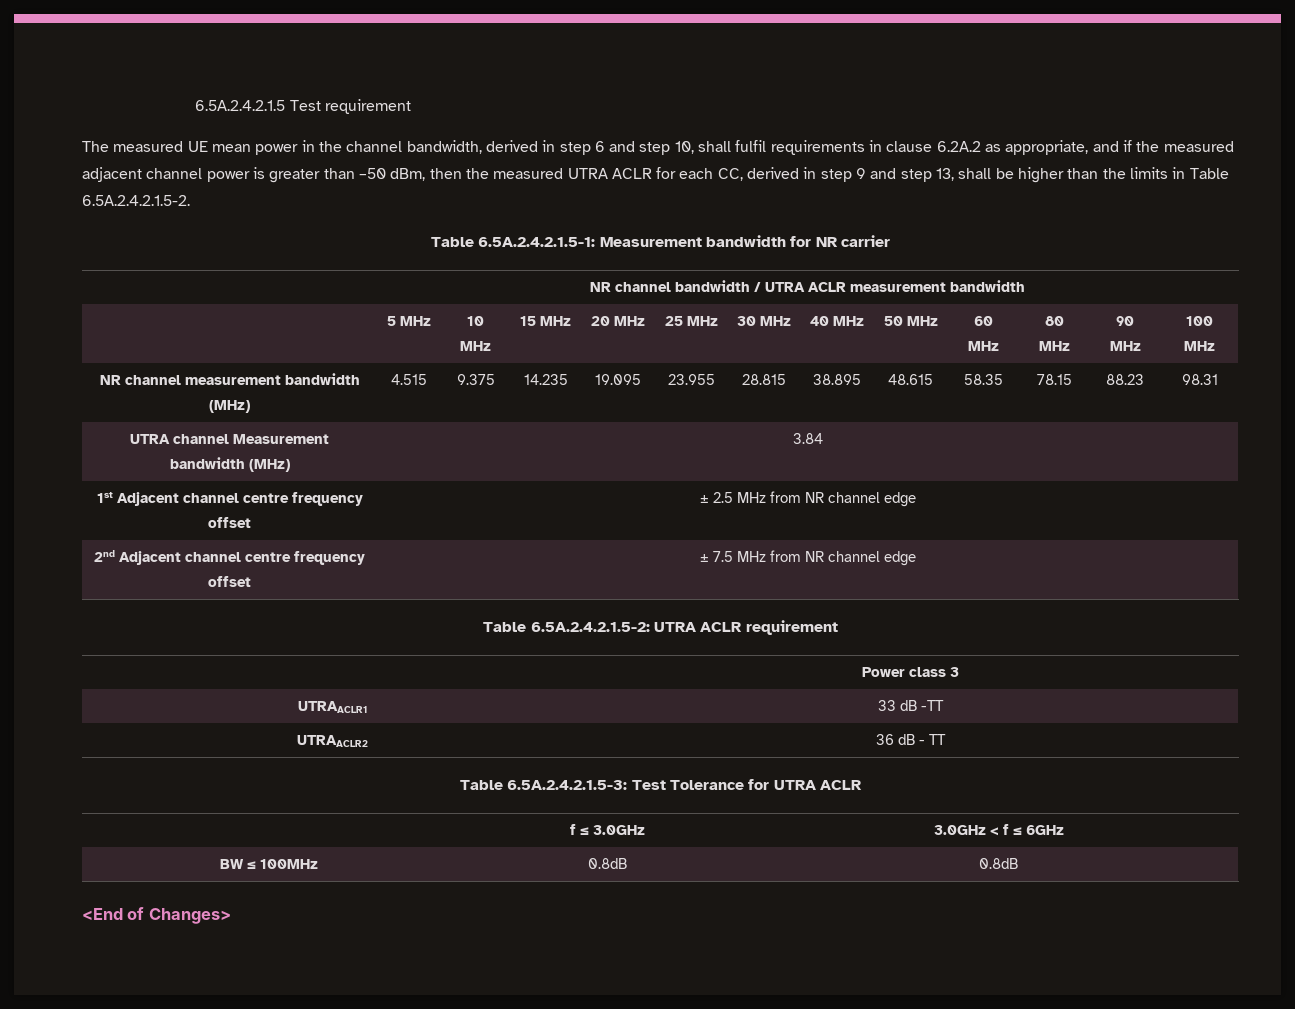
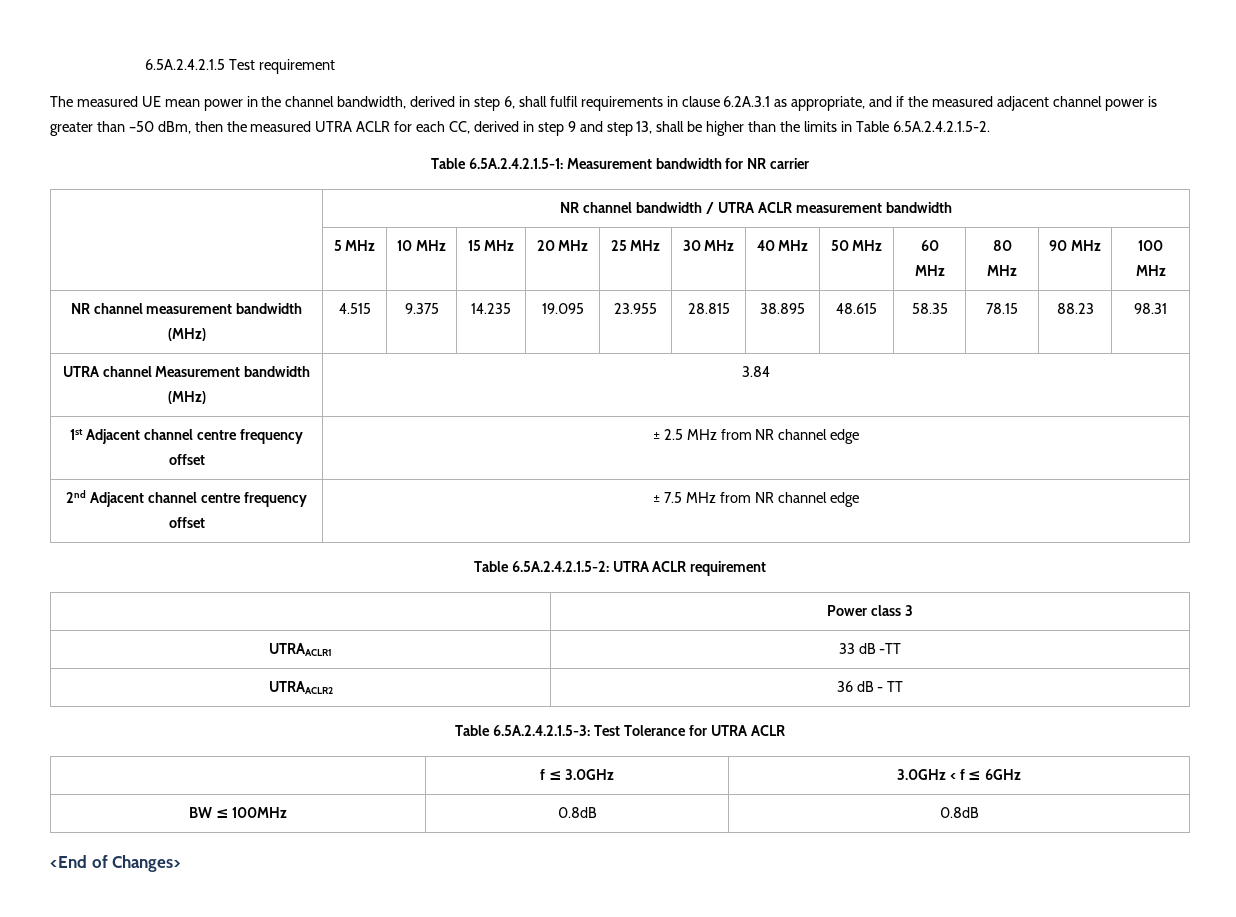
[594,141,694,155] 6 and step 10, -> [503,96,515,109] 6,
[936,141,981,152] 6.2A.2 -> [723,96,771,107] 6.2A.3.1

